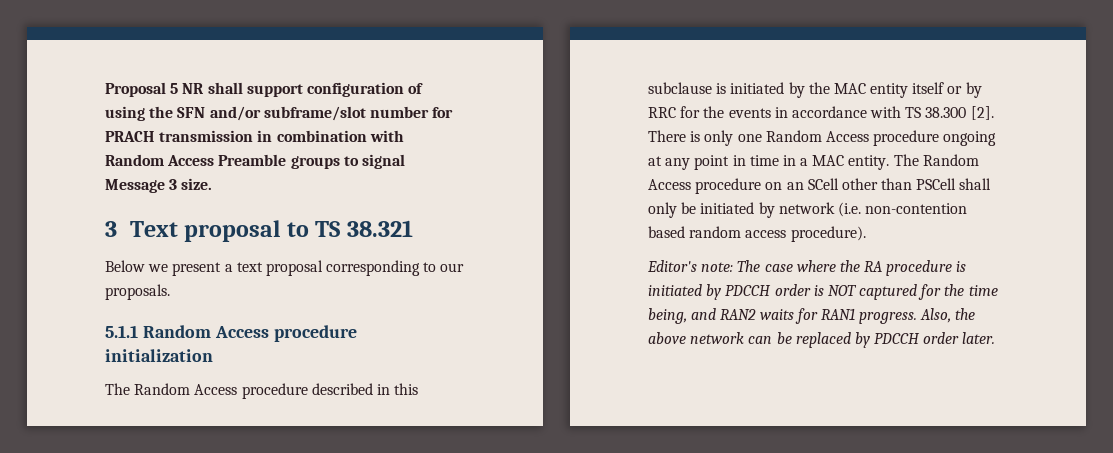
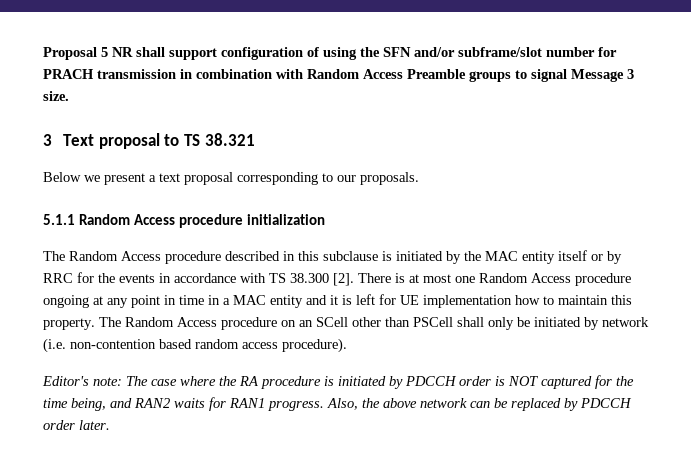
[704,130,734,146] only -> [409,274,451,283] at most
[848,155,890,170] entity. -> [270,294,632,308] [43,318,95,330] entity and it is left for UE implementation how to maintain this property.

